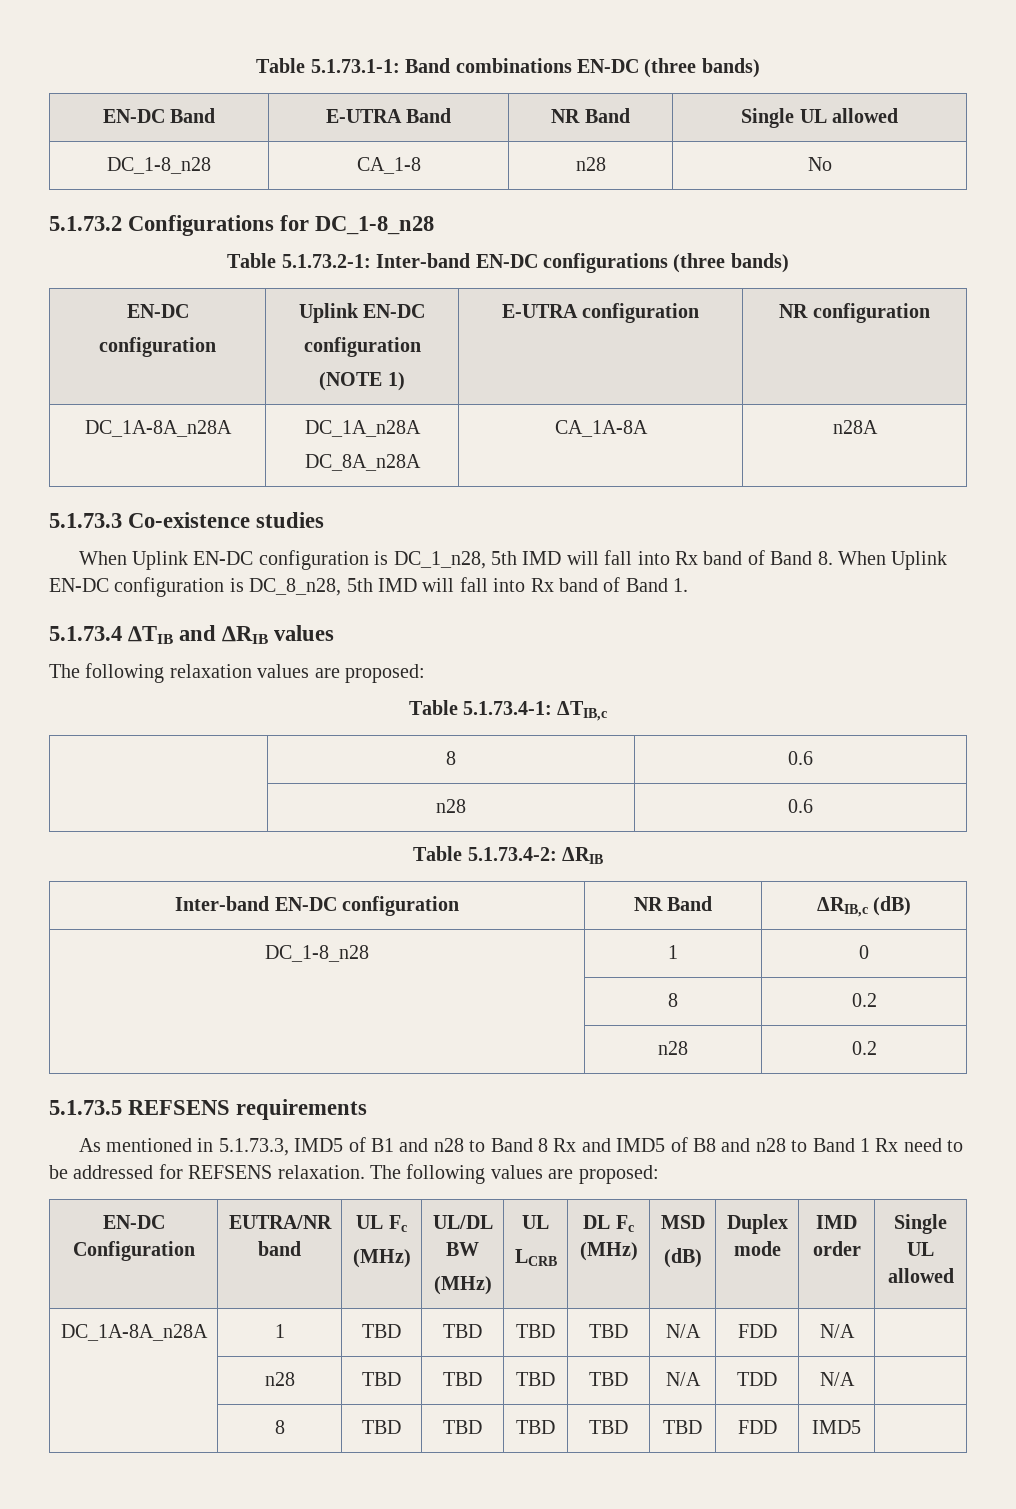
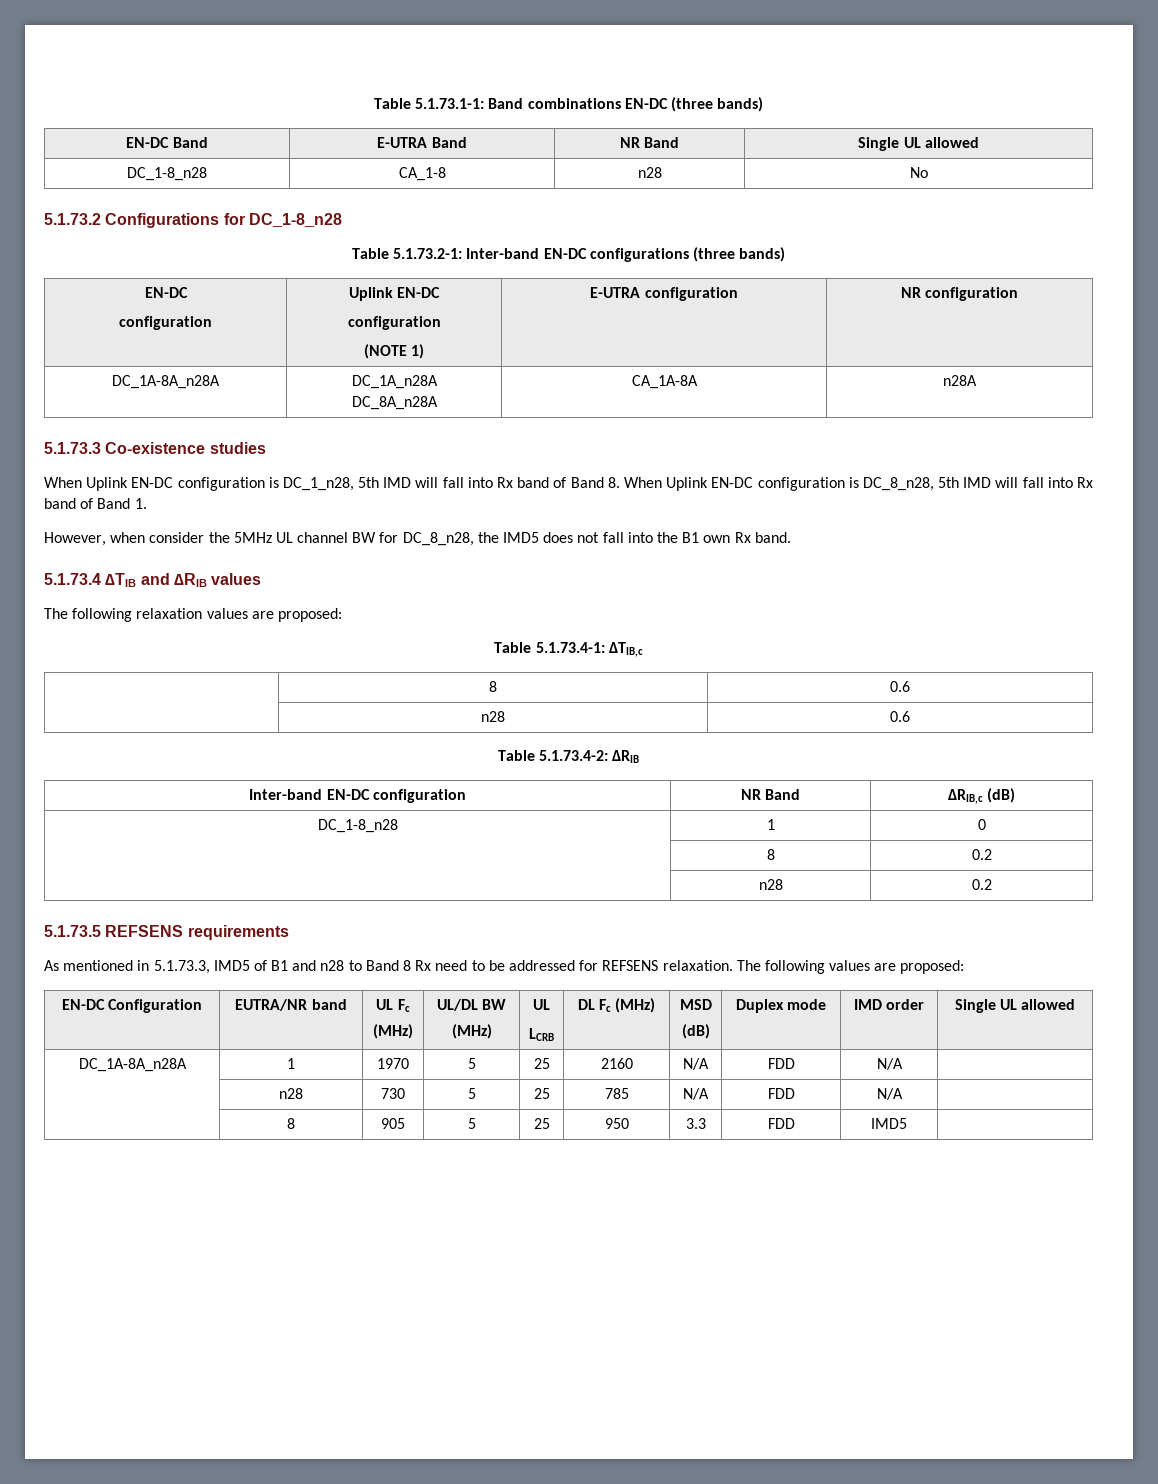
(689, 585) none -> [44,532,791,546] // However, when consider the 5MHz UL channel BW for DC_8_n28, the IMD5 does not fall into the B1 own Rx band.
[581,1137,899,1152] and IMD5 of B8 and n28 to Band 1 Rx -> (432, 965) none
[362,1324,401,1338] [443,1324,482,1338] [516,1324,555,1338] [589,1324,628,1338] TBD | TBD | TBD | TBD -> [377,1058,409,1069] [467,1058,476,1069] [533,1058,550,1069] [600,1058,633,1069] 1970 | 5 | 25 | 2160
[362,1372,401,1386] [443,1372,482,1386] [516,1372,555,1386] [589,1372,628,1386] [665,1372,701,1386] [737,1372,777,1386] TBD | TBD | TBD | TBD | N/A | TDD -> [381,1088,405,1099] [467,1088,476,1099] [533,1088,550,1099] [604,1088,629,1099] [683,1088,709,1100] [767,1088,795,1099] 730 | 5 | 25 | 785 | N/A | FDD
[362,1420,401,1434] [443,1420,482,1434] [516,1420,555,1434] [589,1420,628,1434] [663,1420,702,1434] TBD | TBD | TBD | TBD | TBD -> [381,1118,405,1129] [467,1118,476,1129] [533,1118,550,1129] [604,1118,629,1129] [685,1118,706,1129] 905 | 5 | 25 | 950 | 3.3

